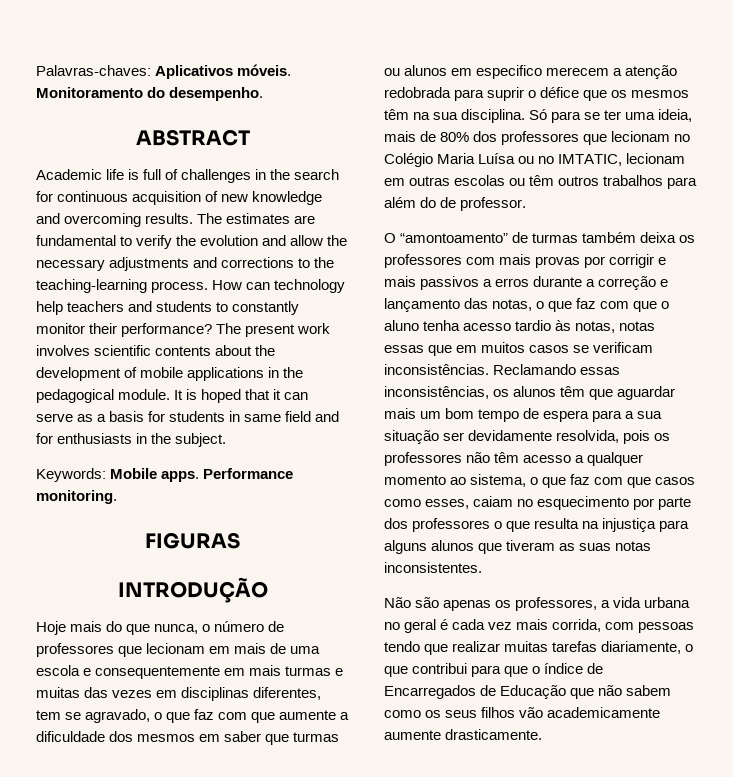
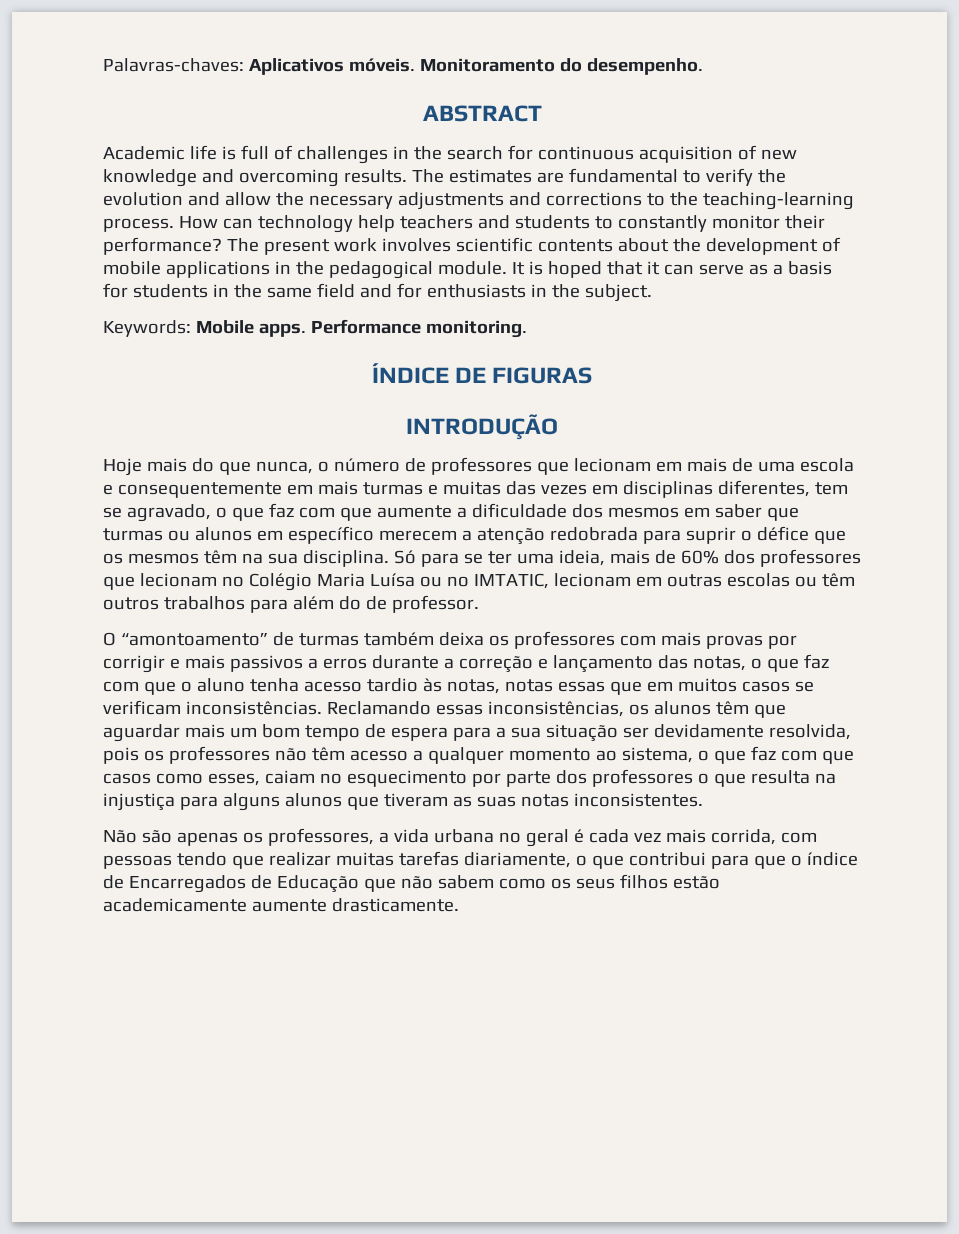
(241, 416) none -> [233,284,262,298] the
(117, 497) none -> [371,363,486,384] ÍNDICE DE
[476,65,543,79] especifico -> [287,526,374,544] específico
[440,132,470,142] 80% -> [680,550,719,564] 60%
[519,707,544,718] vão -> [672,875,720,889] estão

